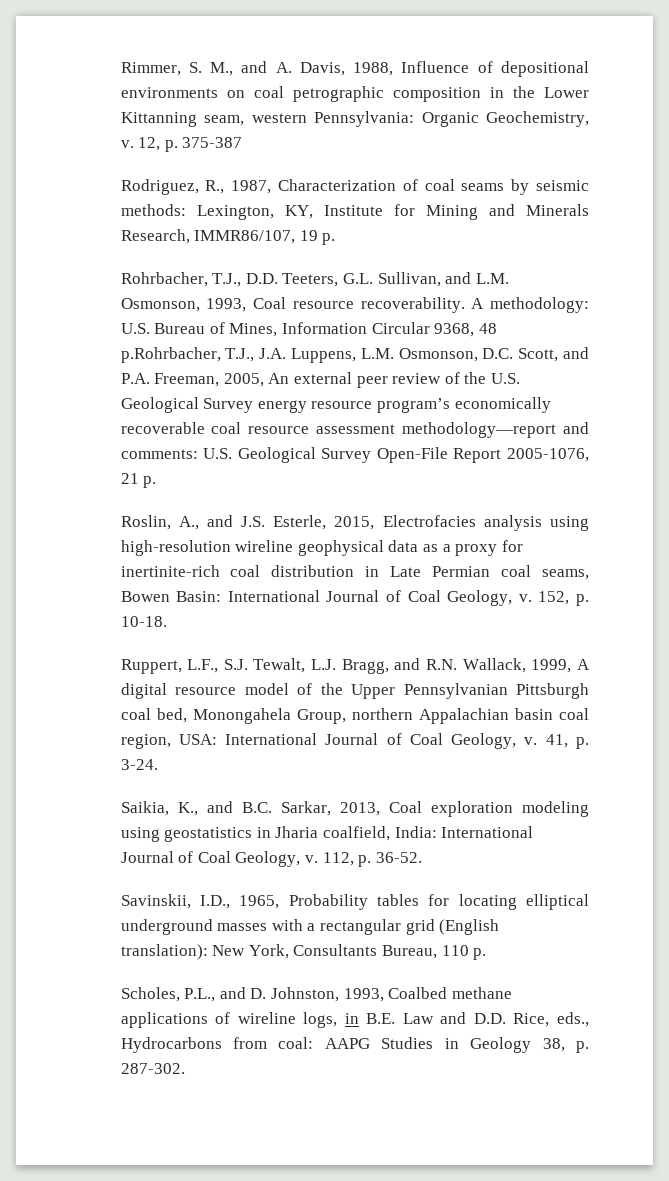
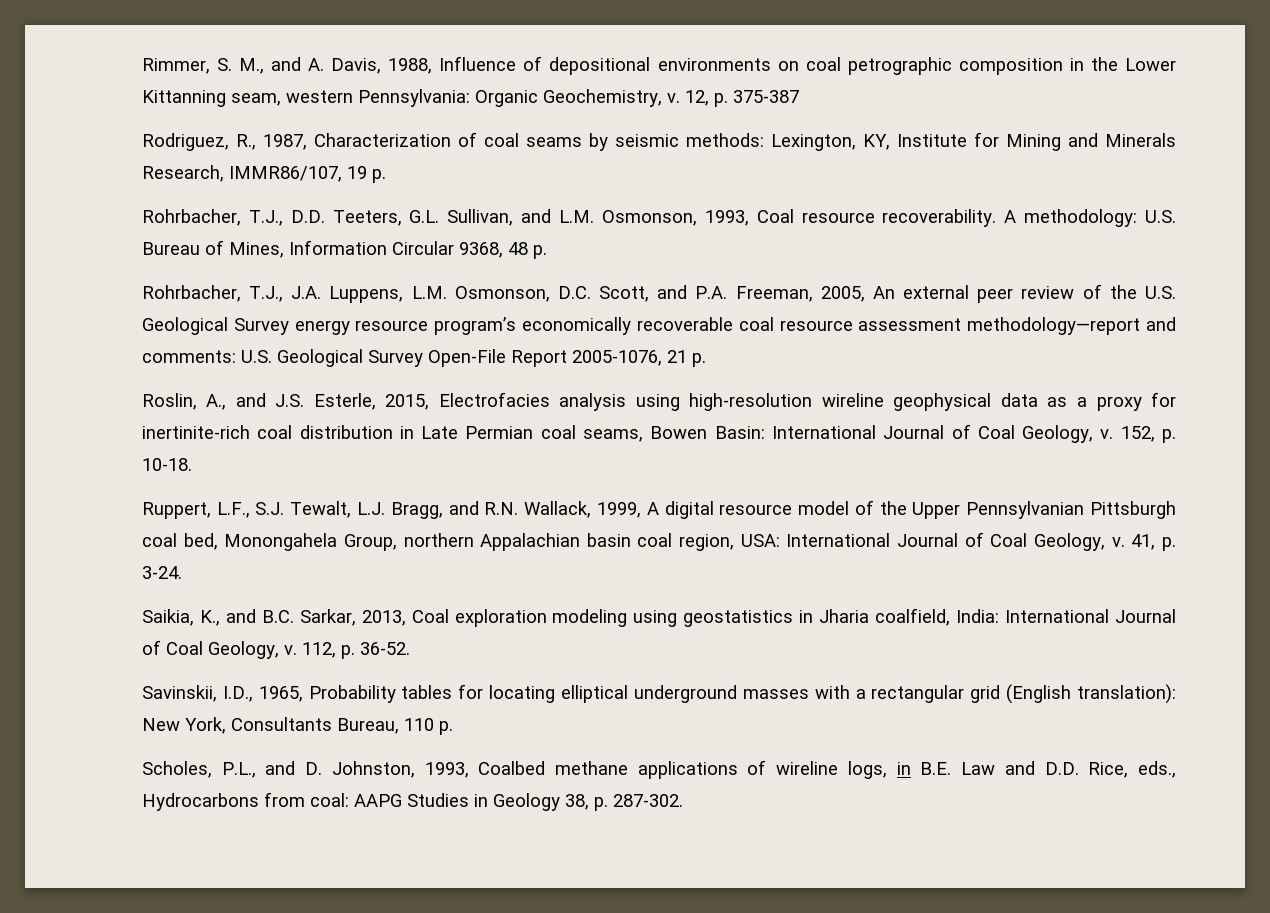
[120,347,221,363] p.Rohrbacher, -> [532,245,547,259] [141,285,241,302] p. // Rohrbacher,

